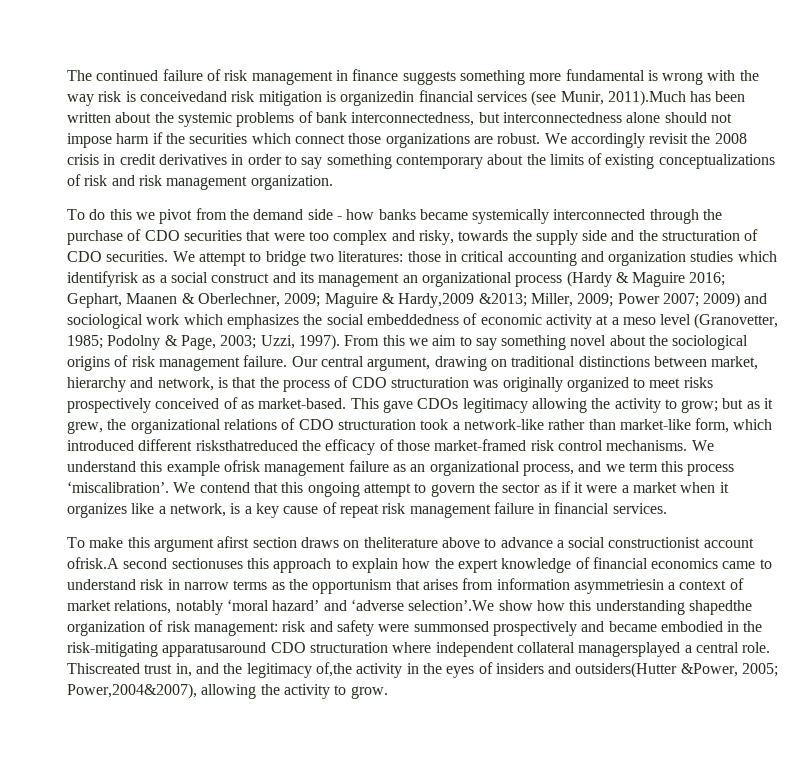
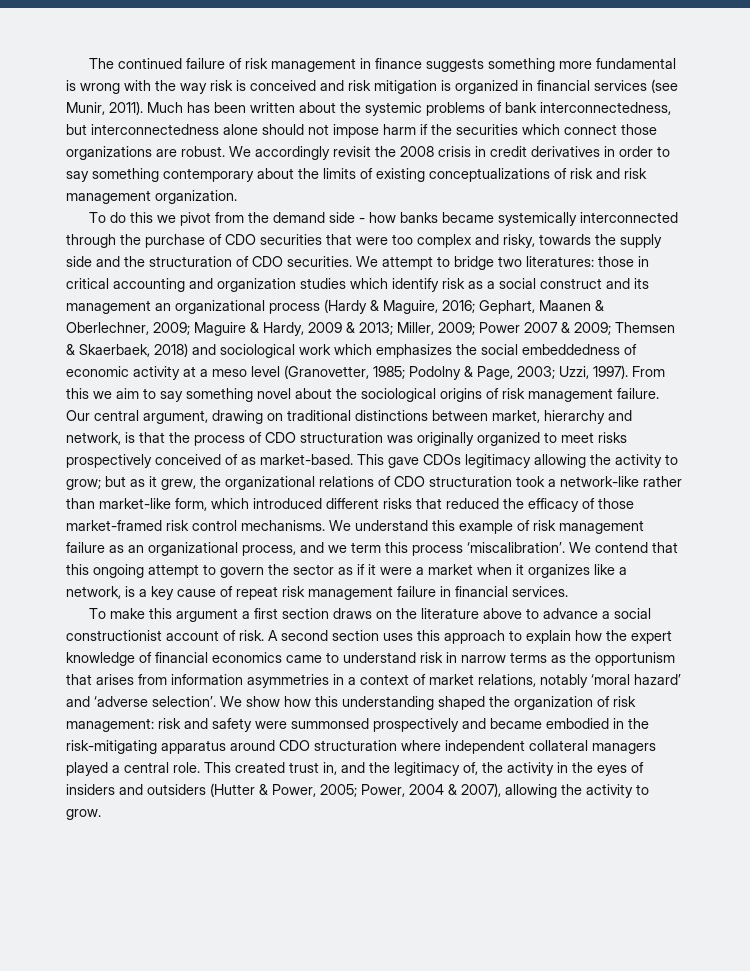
[139,91,227,102] conceivedand -> [250,80,344,91] conceived and
[340,91,415,106] organizedin -> [455,80,533,94] organized in
[607,90,686,106] 2011).Much -> [109,101,183,115] 2011). Much
[67,271,138,287] identifyrisk -> [392,278,465,292] identify risk
[632,272,686,287] Maguire -> [383,300,438,314] Maguire,
[398,292,741,308] Hardy,2009 &2013; Miller, 2009; Power 2007; 2009) -> [263,322,675,336] [66,343,188,357] Hardy, 2009 & 2013; Miller, 2009; Power 2007 & 2009; Themsen & Skaerbaek, 2018)
[195,440,298,451] risksthatreduced -> [383,498,499,509] risks that reduced
[223,460,260,472] ofrisk -> [517,520,556,531] of risk
[217,536,250,548] afirst -> [242,608,279,619] a first
[363,537,438,548] theliterature -> [396,608,480,619] the literature
[67,557,243,569] ofrisk.A second sectionuses -> [223,630,413,641] of risk. A second section uses
[573,579,664,594] asymmetriesin -> [247,674,344,688] asymmetries in
[408,600,495,611] selection’.We -> [152,696,242,707] selection’. We
[688,600,752,615] shapedthe -> [438,696,510,710] shaped the
[162,642,267,657] apparatusaround -> [161,740,275,754] apparatus around
[578,642,681,657] managersplayed -> [592,743,656,754] [66,762,108,776] managers played
[67,663,140,674] Thiscreated -> [204,762,285,773] This created
[315,662,352,677] of,the -> [463,762,503,775] of, the
[575,662,779,678] [67,683,197,699] outsiders(Hutter &Power, 2005; Power,2004&2007), -> [147,783,501,797] outsiders (Hutter & Power, 2005; Power, 2004 & 2007),

